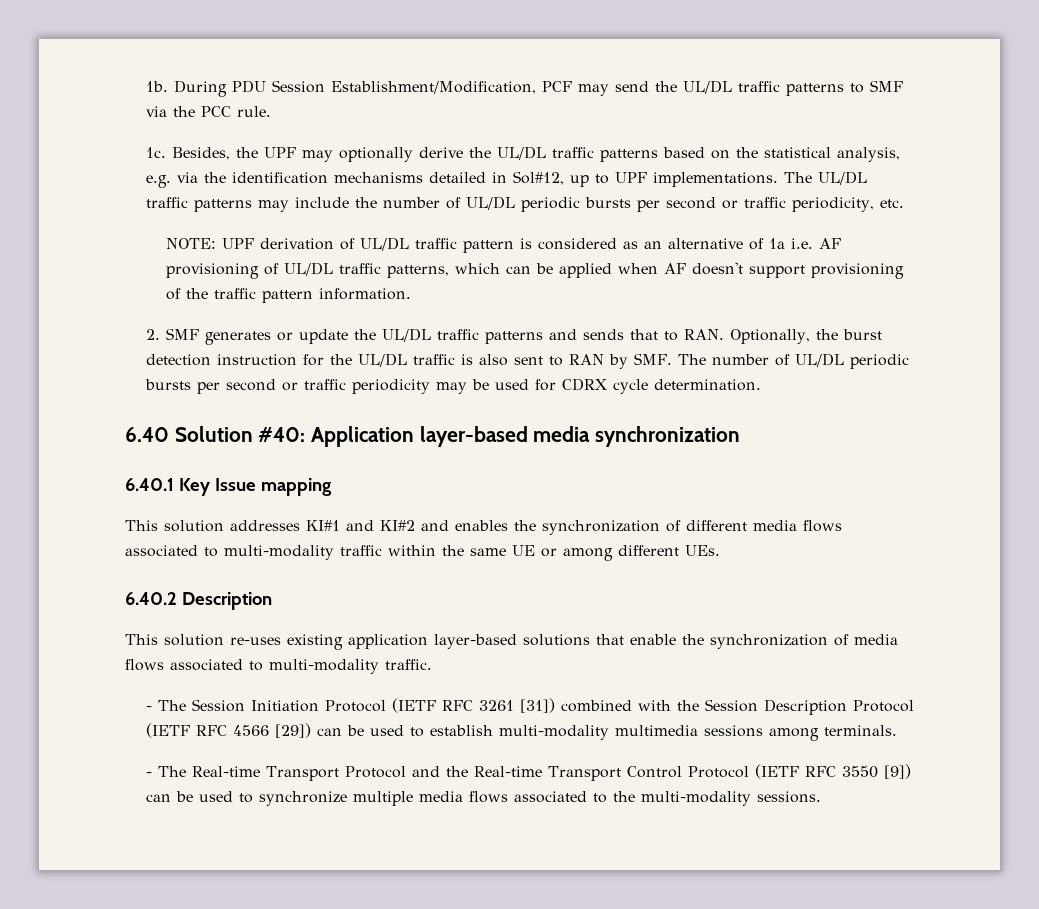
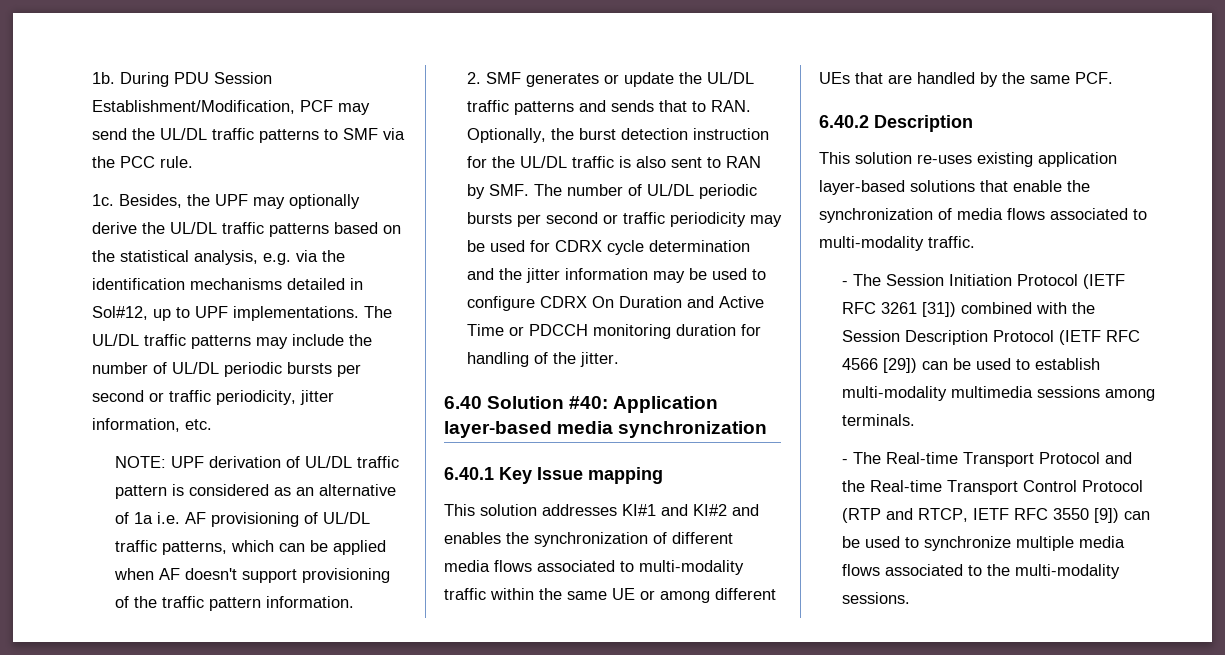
(874, 204) none -> [299,390,334,405] [91,418,180,432] jitter information,
[653,379,761,391] determination. -> [648,240,750,252] [466,268,766,283] [466,296,764,311] [466,324,761,339] [466,352,619,367] determination and the jitter information may be used to configure CDRX On Duration and Active Time or PDCCH monitoring duration for handling of the jitter.
[685,545,720,556] UEs. -> [819,72,1113,87] UEs that are handled by the same PCF.
[754,764,799,779] (IETF -> [841,508,1009,523] (RTP and RTCP, IETF

